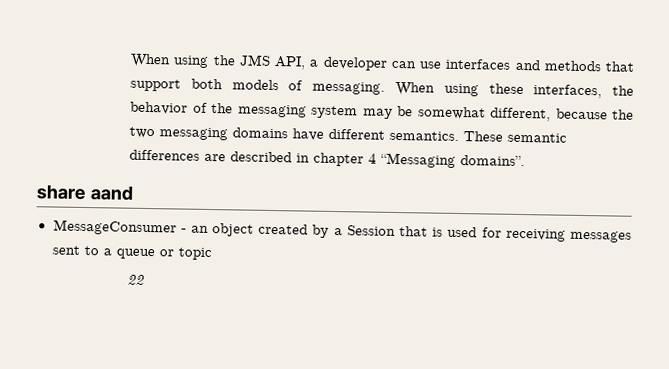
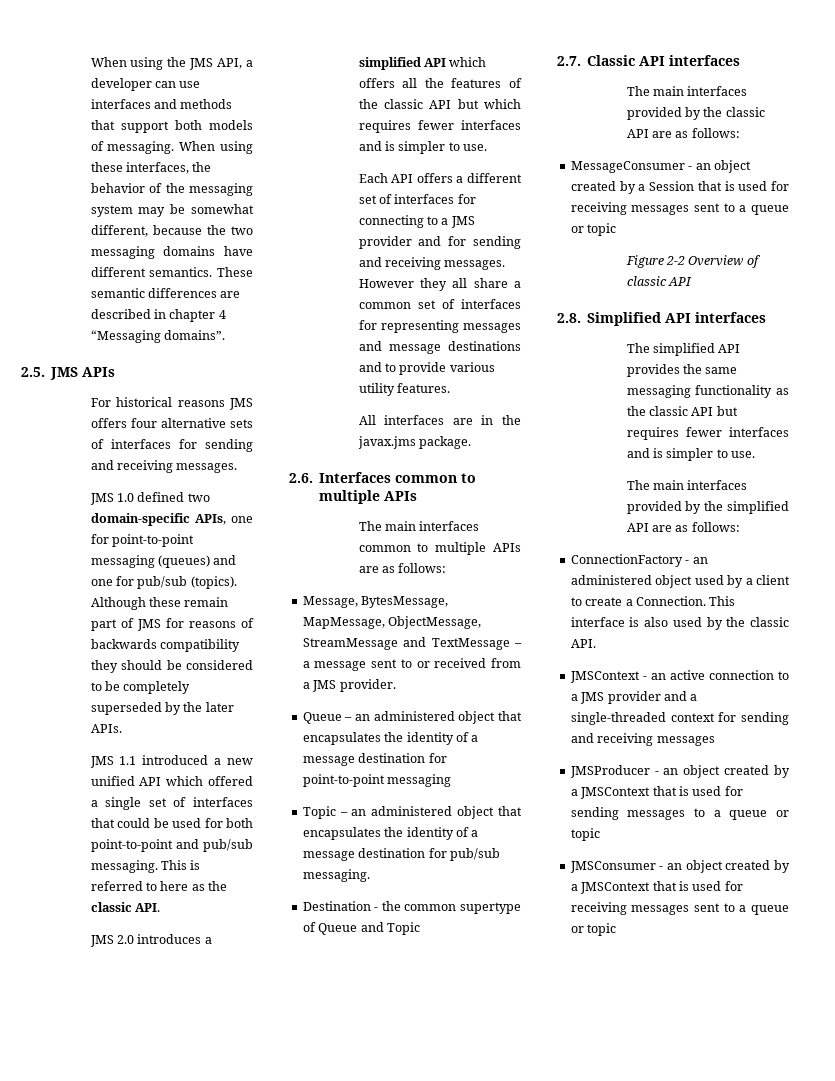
[36,184,133,201] share aand -> [21,367,116,380] [90,397,253,410] [90,418,253,428] [90,439,253,452] [90,460,238,473] [89,492,210,505] [90,513,253,526] [90,534,194,547] [90,555,237,568] [90,576,237,589] [90,597,229,610] [90,618,255,631] [90,639,240,652] [90,660,253,673] [90,681,191,694] [90,702,234,715] [90,724,122,733] [89,755,253,768] [90,776,253,786] [90,797,253,810] [90,818,253,828] [90,839,253,852] [90,860,201,873] [90,881,228,891] [90,902,160,912] [89,934,212,947] [358,57,487,70] [358,78,522,88] [358,99,521,109] [358,120,521,133] [358,141,488,154] [358,173,522,183] [358,194,476,204] [358,215,475,228] [358,236,521,249] [358,257,506,270] [358,278,521,291] [358,299,521,309] [358,320,521,333] [358,341,521,354] [358,362,495,375] [358,383,450,396] [358,415,521,425] [357,436,471,449] [289,472,477,483] [319,490,418,504] [358,521,480,531] [358,542,521,555] [358,563,447,573] [302,596,449,608] [302,616,482,629] [302,637,522,650] [302,658,521,671] [302,679,396,692] [302,711,522,724] [302,732,479,745] [302,753,447,766] [302,774,452,787] [302,806,522,819] [302,827,479,840] [302,848,500,861] [302,869,370,882] [302,901,521,914] [302,922,420,935] [557,55,741,66] [626,86,748,96] [626,107,765,120] [626,128,740,138] 2.5. JMS APIs // For historical reasons JMS offers four alternative sets of interfaces for sending and receiving messages. // JMS 1.0 defined two domain-specific APIs, one for point-to-point messaging (queues) and one for pub/sub (topics). Although these remain part of JMS for reasons of backwards compatibility they should be considered to be completely superseded by the later APIs. // JMS 1.1 introduced a new unified API which offered a single set of interfaces that could be used for both point-to-point and pub/sub messaging. This is referred to here as the classic API. // JMS 2.0 introduces a simplified API which offers all the features of the classic API but which requires fewer interfaces and is simpler to use. // Each API offers a different set of interfaces for connecting to a JMS provider and for sending and receiving messages. However they all share a common set of interfaces for representing messages and message destinations and to provide various utility features. // All interfaces are in the javax.jms package. // 2.6. Interfaces common to multiple APIs // The main interfaces common to multiple APIs are as follows: // Message, BytesMessage, MapMessage, ObjectMessage, StreamMessage and TextMessage – a message sent to or received from a JMS provider. // Queue – an administered object that encapsulates the identity of a message destination for point-to-point messaging // Topic – an administered object that encapsulates the identity of a message destination for pub/sub messaging. // Destination - the common supertype of Queue and Topic // 2.7. Classic API interfaces // The main interfaces provided by the classic API are as follows:
[127,274,146,285] 22 -> [625,255,761,268] [626,276,692,286] [557,312,767,326] [626,343,741,356] [626,364,738,377] [626,385,789,398] [626,406,738,416] [626,427,789,440] [626,448,756,461] [626,480,748,490] [626,501,789,514] [626,522,740,532] [570,554,708,567] [570,575,790,588] [570,596,736,606] [570,617,789,630] [570,639,596,648] [569,670,789,683] [570,691,698,704] [570,712,789,725] [570,733,715,746] [569,765,790,778] [570,786,743,799] [570,807,789,820] [570,828,600,841] [569,860,790,873] [570,881,743,894] [570,902,789,915] [570,923,617,936] Figure 2-2 Overview of classic API // 2.8. Simplified API interfaces // The simplified API provides the same messaging functionality as the classic API but requires fewer interfaces and is simpler to use. // The main interfaces provided by the simplified API are as follows: // ConnectionFactory - an administered object used by a client to create a Connection. This interface is also used by the classic API. // JMSContext - an active connection to a JMS provider and a single-threaded context for sending and receiving messages // JMSProducer - an object created by a JMSContext that is used for sending messages to a queue or topic // JMSConsumer - an object created by a JMSContext that is used for receiving messages sent to a queue or topic

